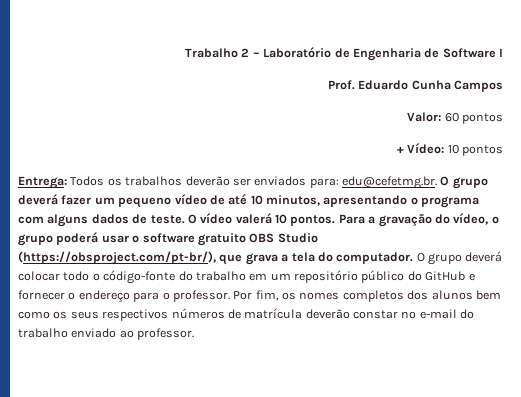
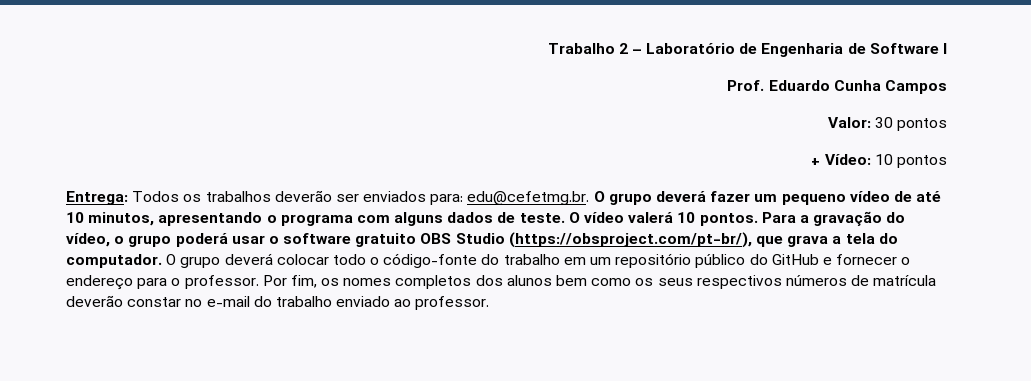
[444,113,459,122] 60 -> [874,117,893,128] 30

